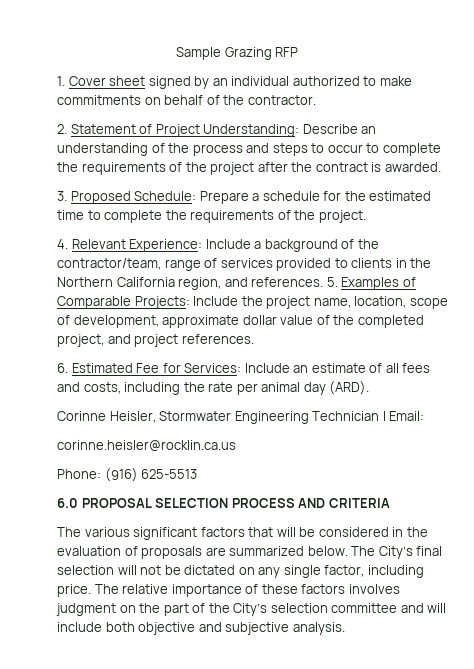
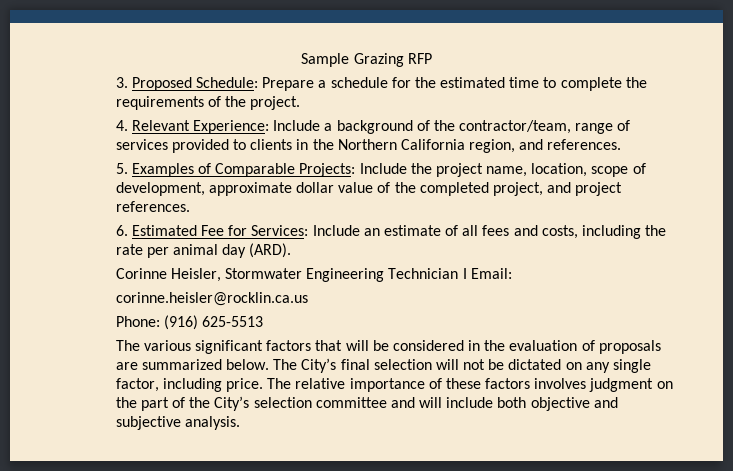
[57,76,412,89] [57,95,316,105] [57,124,377,137] [57,143,441,156] [57,162,441,175] // 1. Cover sheet signed by an individual authorized to make commitments on behalf of the contractor. // 2. Statement of Project Understanding: Describe an understanding of the process and steps to occur to complete the requirements of the project after the contract is awarded. -> (432, 58) none
(324, 282) none -> (622, 144) //
[57,498,390,508] // 6.0 PROPOSAL SELECTION PROCESS AND CRITERIA -> (263, 321) none

